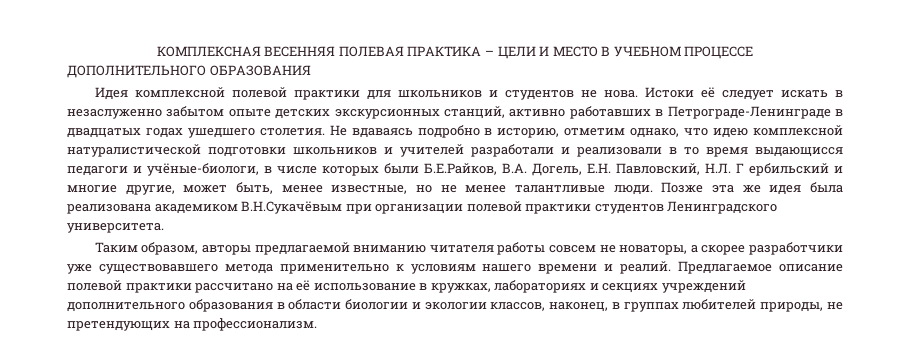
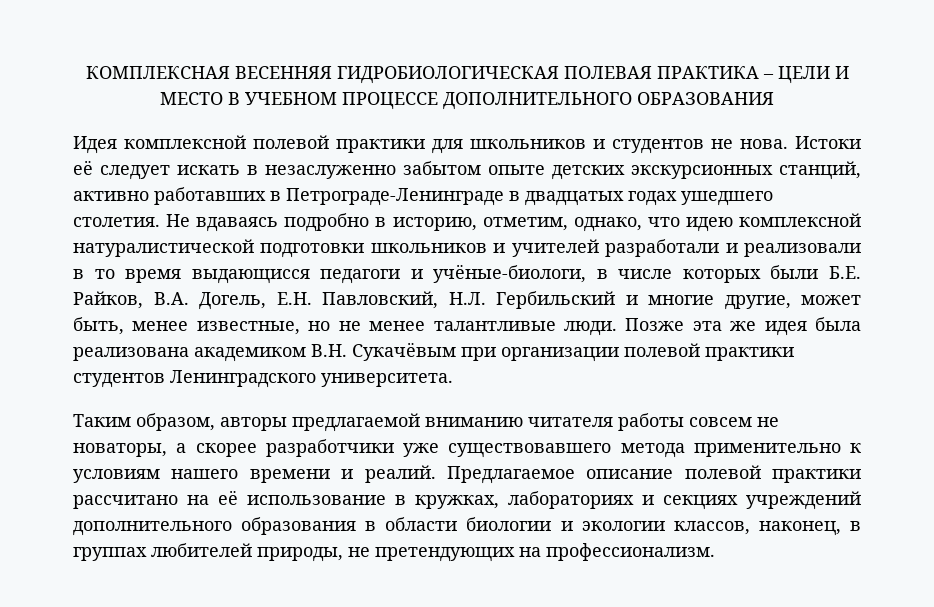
(336, 51) none -> [336,66,559,84] ГИДРОБИОЛОГИЧЕСКАЯ
(754, 52) // -> (438, 101) none
[564,128,626,136] отметим -> [482,217,568,231] отметим,
[424,163,497,175] Б.Е.Райков, -> [828,266,861,279] [73,291,143,309] Б.Е. Райков,
[736,163,829,176] Г ербильский -> [496,291,615,309] Гербильский
[241,201,343,214] В.Н.Сукачёвым -> [311,342,456,361] В.Н. Сукачёвым

